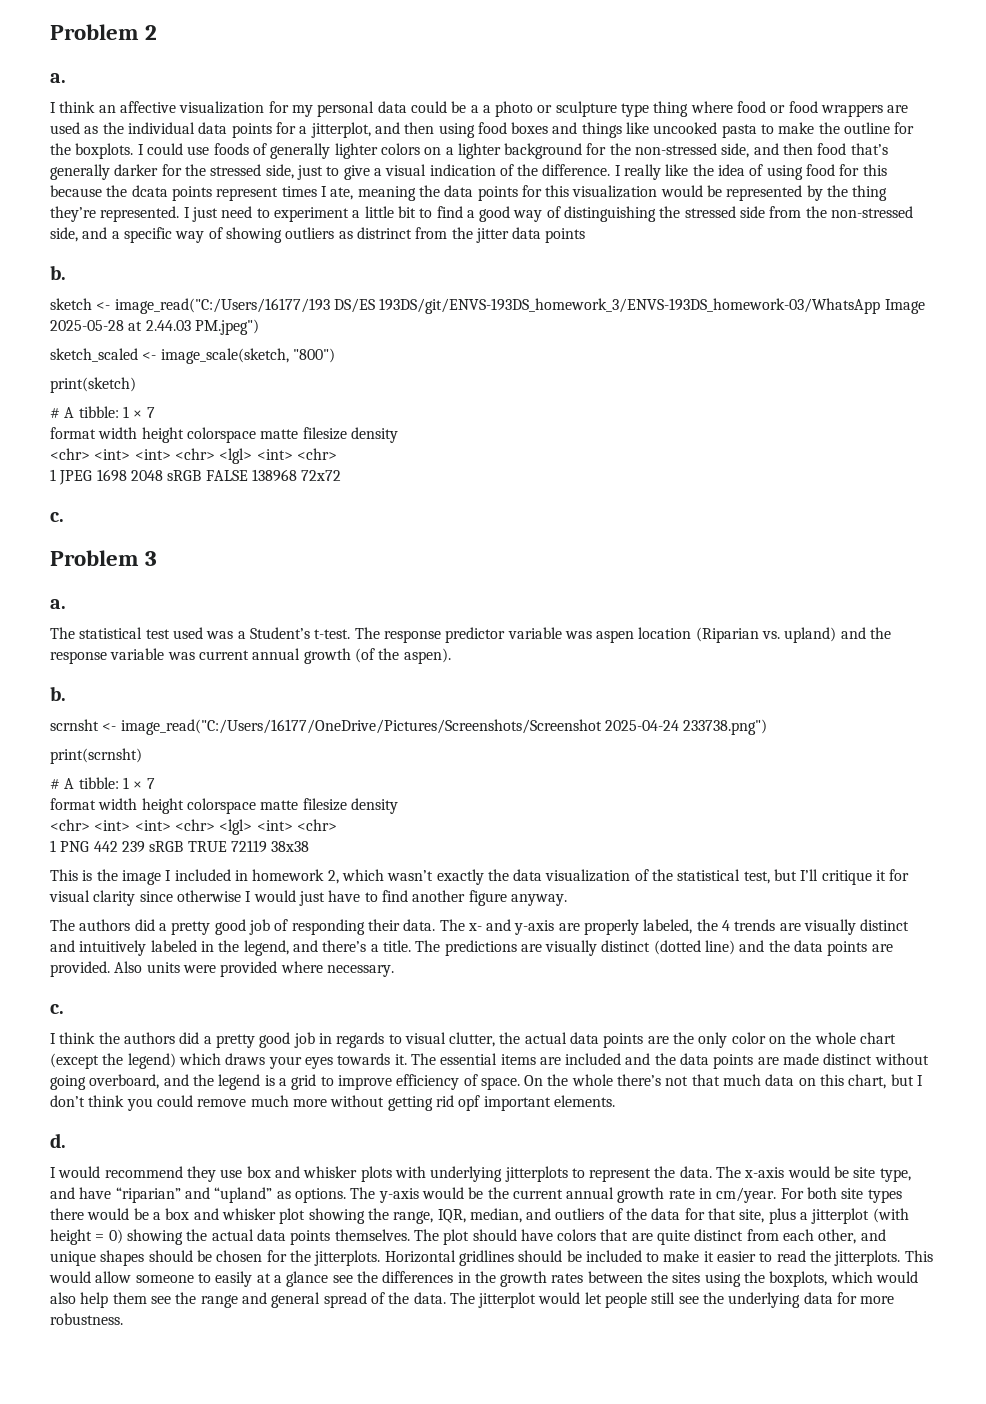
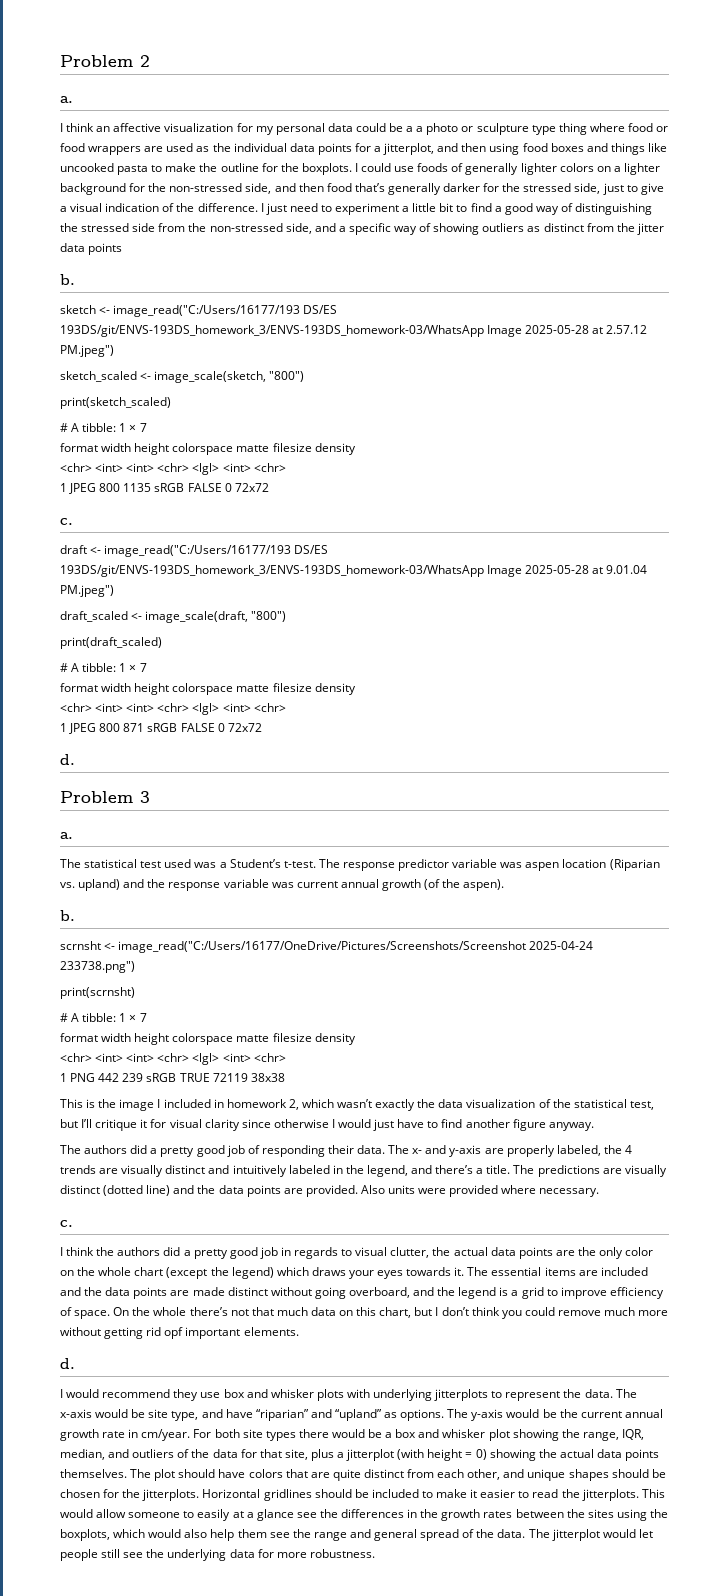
[624,164,887,180] [50,185,888,201] [50,206,190,222] really like the idea of using food for this because the dcata points represent times I ate, meaning the data points for this visualization would be represented by the thing they’re represented. I -> (264, 207) none
[356,227,412,239] distrinct -> [543,223,584,232] distinct
[145,320,191,331] 2.44.03 -> [606,325,648,334] 2.57.12
[50,377,136,393] print(sketch) -> [60,397,171,409] print(sketch_scaled)
[96,469,297,482] 1698 2048 sRGB FALSE 138968 -> [99,483,232,492] 800 1135 sRGB FALSE 0
(64, 517) none -> [60,545,329,557] [60,565,648,577] [60,585,114,597] [60,611,287,623] [60,637,162,649] [60,663,147,672] [60,683,356,695] [60,703,286,715] [60,723,262,734] [60,754,75,765] // draft <- image_read("C:/Users/16177/193 DS/ES 193DS/git/ENVS-193DS_homework_3/ENVS-193DS_homework-03/WhatsApp Image 2025-05-28 at 9.01.04 PM.jpeg") // draft_scaled <- image_scale(draft, "800") // print(draft_scaled) // # A tibble: 1 × 7 // format width height colorspace matte filesize density // <chr> <int> <int> <chr> <lgl> <int> <chr> // 1 JPEG 800 871 sRGB FALSE 0 72x72 // d.

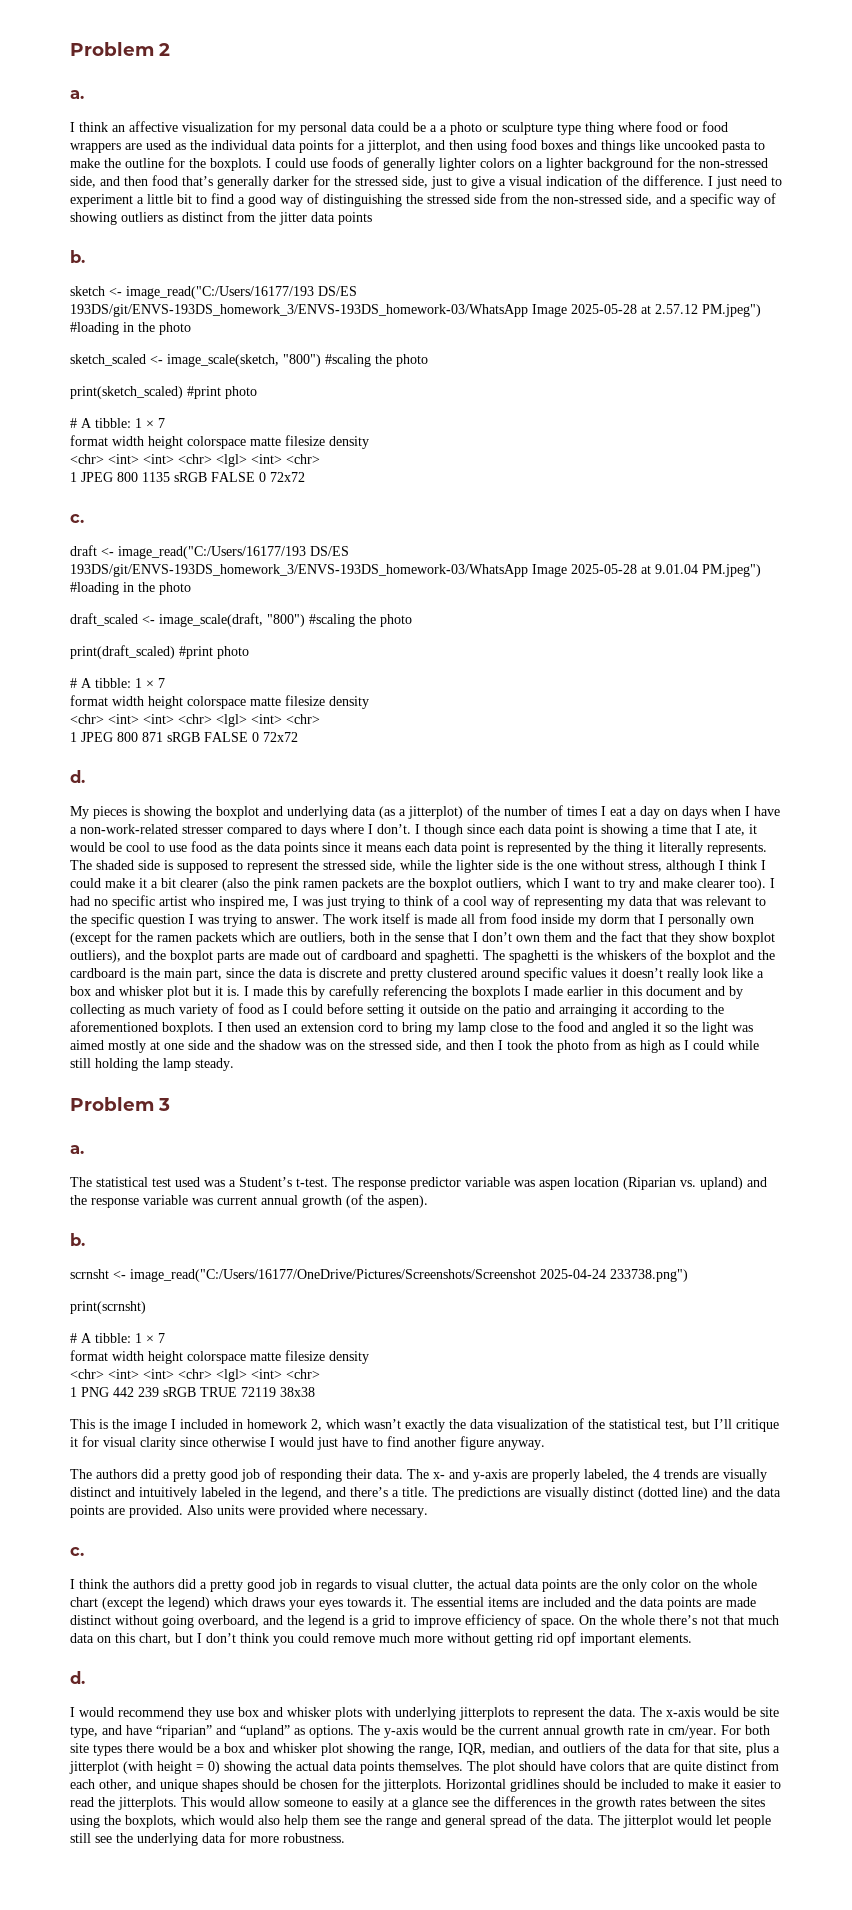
(114, 351) none -> [70,322,191,335] #loading in the photo
(305, 376) none -> [325,354,428,367] #scaling the photo
(171, 403) none -> [187,386,257,399] #print photo
(114, 591) none -> [70,582,191,595] #loading in the photo
(287, 616) none -> [309,614,412,627] #scaling the photo
(162, 643) none -> [179,646,249,659] #print photo
(75, 759) none -> [70,805,780,819] [70,824,757,837] [70,841,767,855] [70,860,766,873] [70,878,775,891] [70,895,766,909] [70,913,754,927] [70,931,775,945] [70,949,775,963] [70,967,764,981] [70,985,743,999] [70,1003,724,1017] [70,1021,753,1035] [70,1039,759,1053] [70,1058,234,1071] // My pieces is showing the boxplot and underlying data (as a jitterplot) of the number of times I eat a day on days when I have a non-work-related stresser compared to days where I don’t. I though since each data point is showing a time that I ate, it would be cool to use food as the data points since it means each data point is represented by the thing it literally represents. The shaded side is supposed to represent the stressed side, while the lighter side is the one without stress, although I think I could make it a bit clearer (also the pink ramen packets are the boxplot outliers, which I want to try and make clearer too). I had no specific artist who inspired me, I was just trying to think of a cool way of representing my data that was relevant to the specific question I was trying to answer. The work itself is made all from food inside my dorm that I personally own (except for the ramen packets which are outliers, both in the sense that I don’t own them and the fact that they show boxplot outliers), and the boxplot parts are made out of cardboard and spaghetti. The spaghetti is the whiskers of the boxplot and the cardboard is the main part, since the data is discrete and pretty clustered around specific values it doesn’t really look like a box and whisker plot but it is. I made this by carefully referencing the boxplots I made earlier in this document and by collecting as much variety of food as I could before setting it outside on the patio and arrainging it according to the aforementioned boxplots. I then used an extension cord to bring my lamp close to the food and angled it so the light was aimed mostly at one side and the shadow was on the stressed side, and then I took the photo from as high as I could while still holding the lamp steady.

